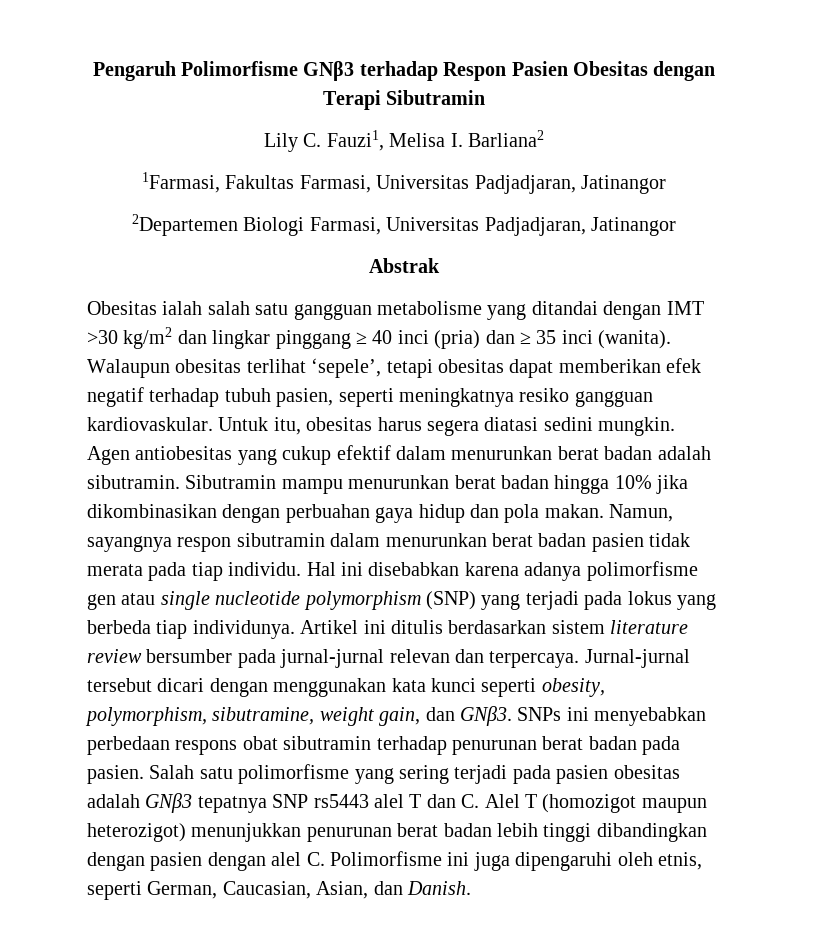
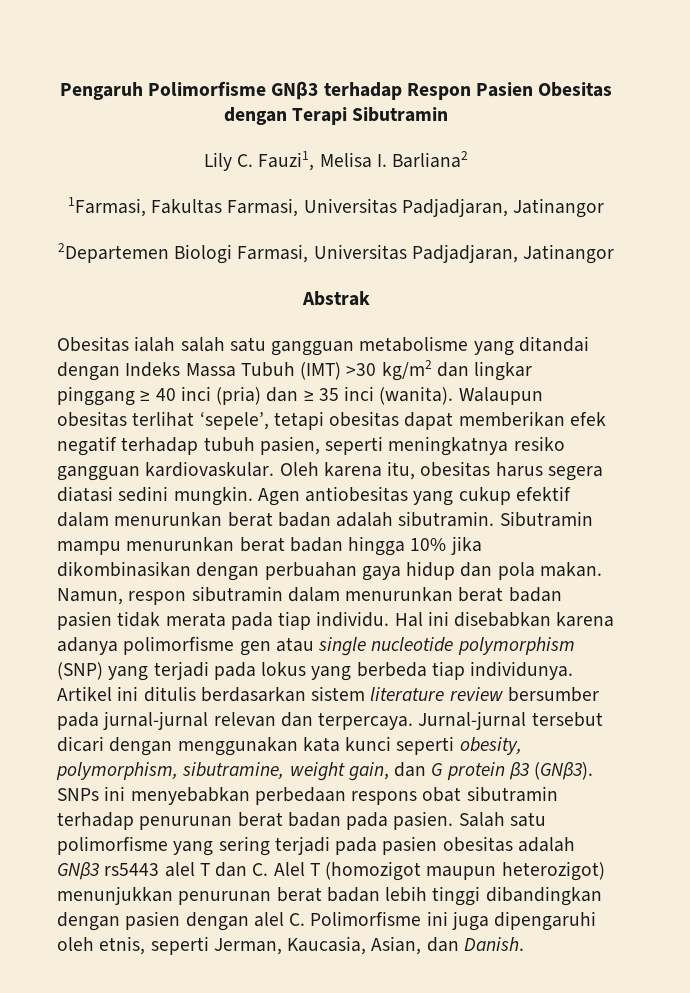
[666,301,704,315] IMT -> [125,362,342,380] Indeks Massa Tubuh (IMT)
[218,417,269,431] Untuk -> [279,462,382,477] Oleh karena
[87,536,172,552] sayangnya -> (123, 596) none
[459,706,512,726] GNβ3. -> [431,762,594,780] G protein β3 (GNβ3).
[197,794,309,813] tepatnya SNP -> (99, 871) none
[147,881,311,899] German, Caucasian, -> [213,936,367,955] Jerman, Kaucasia,

